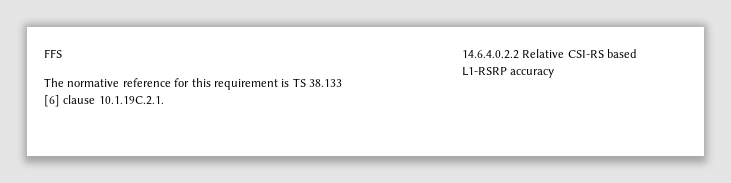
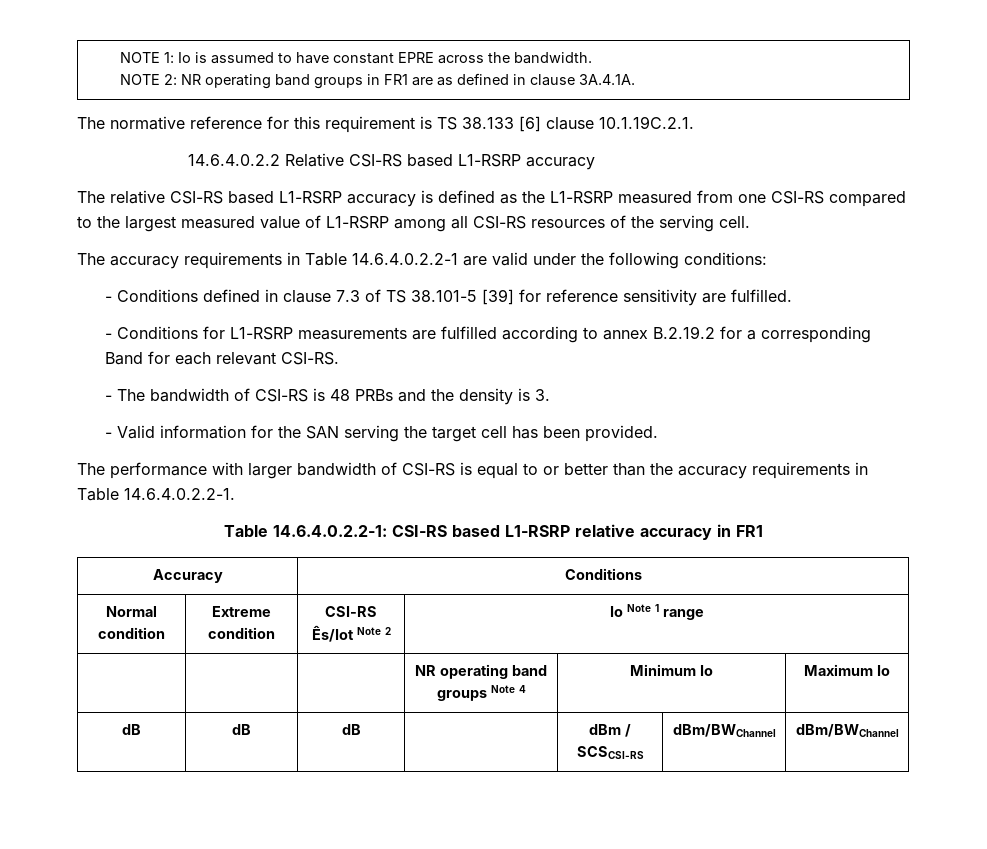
[44,49,62,58] FFS -> [119,52,592,64] [119,73,635,89] NOTE 1: Io is assumed to have constant EPRE across the bandwidth. // NOTE 2: NR operating band groups in FR1 are as defined in clause 3A.4.1A.
(555, 73) none -> [77,190,906,207] [77,215,750,232] [77,252,767,269] [104,289,792,306] [104,326,871,343] [104,351,339,365] [104,388,550,405] [104,425,658,442] [77,462,868,479] [77,488,235,501] [224,524,763,540] [152,569,223,583] [564,568,642,580] [106,606,157,617] [98,627,165,639] [212,606,271,617] [208,627,275,639] [325,606,377,617] [311,625,391,642] [609,604,704,620] [414,664,547,679] [436,685,526,701] [630,664,713,676] [804,664,890,676] [122,724,141,735] [232,724,251,735] [341,724,361,735] [589,724,631,737] [576,746,644,759] [672,724,776,737] [795,724,899,737] // The relative CSI-RS based L1-RSRP accuracy is defined as the L1-RSRP measured from one CSI-RS compared to the largest measured value of L1-RSRP among all CSI-RS resources of the serving cell. // The accuracy requirements in Table 14.6.4.0.2.2-1 are valid under the following conditions: // - Conditions defined in clause 7.3 of TS 38.101-5 [39] for reference sensitivity are fulfilled. // - Conditions for L1-RSRP measurements are fulfilled according to annex B.2.19.2 for a corresponding Band for each relevant CSI-RS. // - The bandwidth of CSI-RS is 48 PRBs and the density is 3. // - Valid information for the SAN serving the target cell has been provided. // The performance with larger bandwidth of CSI-RS is equal to or better than the accuracy requirements in Table 14.6.4.0.2.2-1. // Table 14.6.4.0.2.2-1: CSI-RS based L1-RSRP relative accuracy in FR1 // Accuracy | Conditions // Normal condition | Extreme condition | CSI-RS Ês/Iot Note 2 | Io Note 1 range // | | | NR operating band groups Note 4 | Minimum Io | Maximum Io // dB | dB | dB | | dBm / SCSCSI-RS | dBm/BWChannel | dBm/BWChannel

